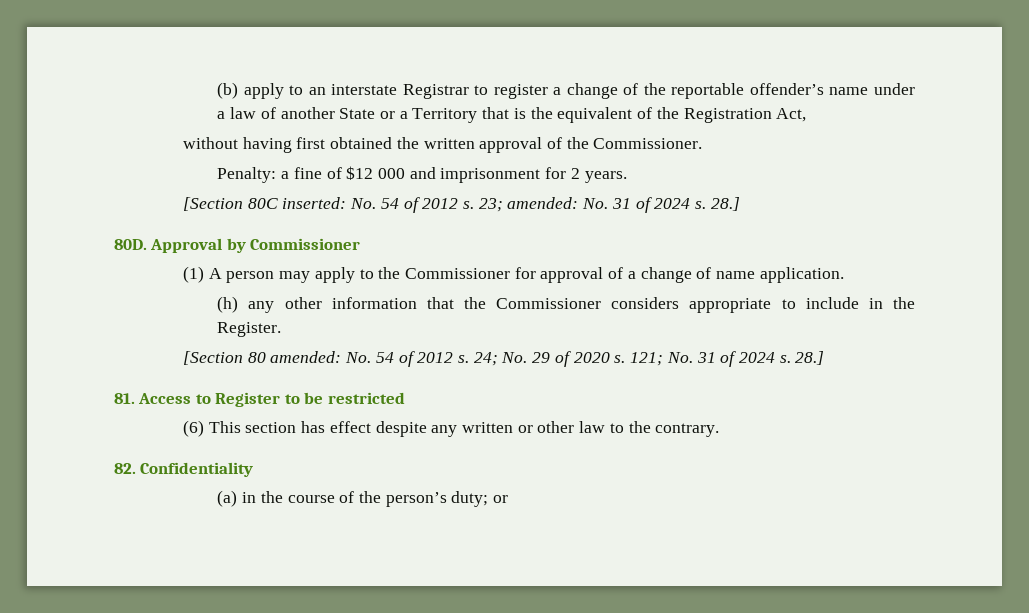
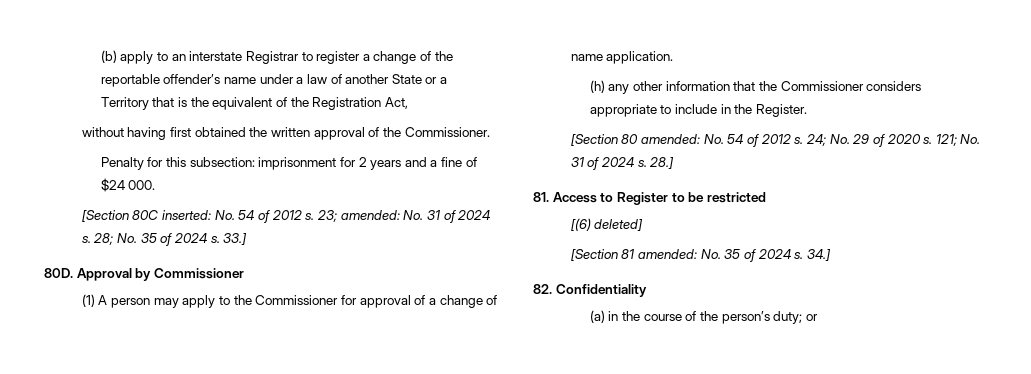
[217,166,627,183] Penalty: a fine of $12 000 and imprisonment for 2 years. -> [100,157,477,170] [100,178,156,192] Penalty for this subsection: imprisonment for 2 years and a fine of $24 000.
[710,197,740,211] 28.] -> [93,233,248,246] 28; No. 35 of 2024 s. 33.]
[182,420,720,437] (6) This section has effect despite any written or other law to the contrary. -> [570,218,644,231] [570,249,831,262] [(6) deleted] // [Section 81 amended: No. 35 of 2024 s. 34.]

